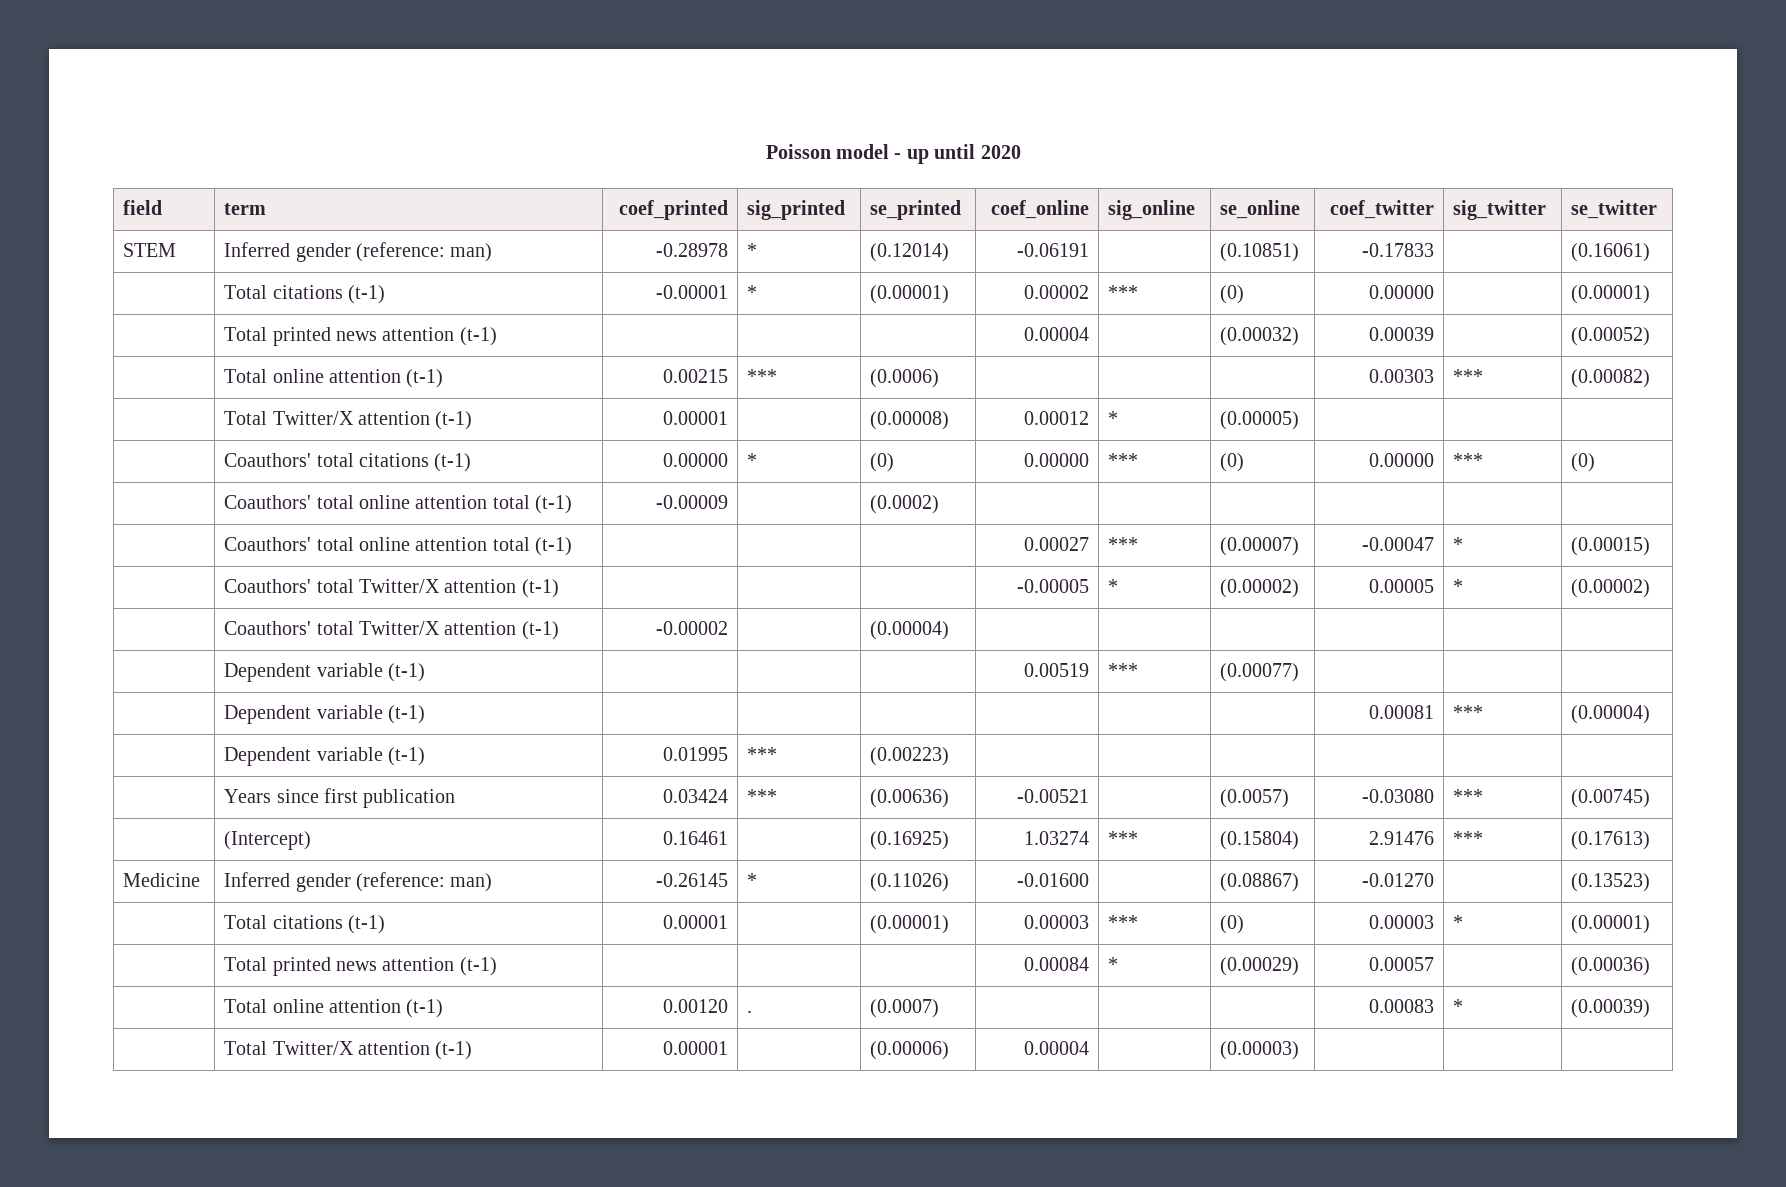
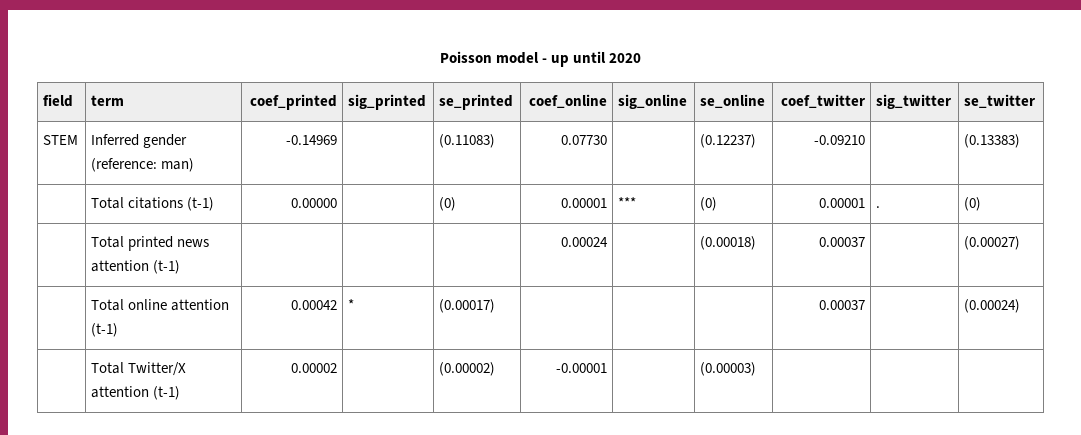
[655,243,728,257] [747,243,758,257] [870,243,950,262] [1016,243,1089,257] [1220,243,1300,262] [1361,243,1434,257] [1571,243,1651,262] [224,285,385,304] [655,285,728,299] [747,285,758,299] [870,285,950,304] [1023,285,1089,299] [1108,285,1139,299] [1220,285,1245,304] [1368,285,1434,299] [1571,285,1651,304] [224,327,497,346] [1023,327,1089,341] [1220,327,1300,346] [1368,327,1434,341] [1571,327,1651,346] [224,369,444,388] [662,369,728,383] [747,369,778,383] [870,369,940,388] [1368,369,1434,383] [1453,369,1484,383] [1571,369,1651,388] [224,411,473,430] [662,411,728,425] [870,411,950,430] [1023,411,1089,425] [1108,411,1119,425] [1220,411,1300,430] [224,453,472,472] [662,453,728,467] [747,453,758,467] [870,453,895,472] [1023,453,1089,467] [1108,453,1139,467] [1220,453,1245,472] [1368,453,1434,467] [1453,453,1484,467] [1571,453,1596,472] [224,495,573,514] [655,495,728,509] [870,495,940,514] [224,537,573,556] [1023,537,1089,551] [1108,537,1139,551] [1220,537,1300,556] [1361,537,1434,551] [1453,537,1464,551] [1571,537,1651,556] [224,579,559,598] [1016,579,1089,593] [1108,579,1119,593] [1220,579,1300,598] [1368,579,1434,593] [1453,579,1464,593] [1571,579,1651,598] [224,621,559,640] [655,621,728,635] [870,621,950,640] [224,663,425,682] [1023,663,1089,677] [1108,663,1139,677] [1220,663,1300,682] [224,705,425,724] [1368,705,1434,719] [1453,705,1484,719] [1571,705,1651,724] [224,747,425,766] [662,747,728,761] [747,747,778,761] [870,747,950,766] [224,788,456,808] [662,789,728,803] [747,789,778,803] [870,789,950,808] [1016,789,1089,803] [1220,789,1290,808] [1361,789,1434,803] [1453,789,1484,803] [1571,789,1651,808] [224,831,312,850] [662,831,728,845] [870,831,950,850] [1023,831,1089,845] [1108,831,1139,845] [1220,831,1300,850] [1368,831,1434,845] [1453,831,1484,845] [1571,831,1651,850] [123,873,201,887] [224,872,493,892] [655,873,728,887] [747,873,758,887] [870,873,950,892] [1016,873,1089,887] [1220,873,1300,892] [1361,873,1434,887] [1571,873,1651,892] [224,915,385,934] [662,915,728,929] [870,915,950,934] [1023,915,1089,929] [1108,915,1139,929] [1220,915,1245,934] [1368,915,1434,929] [1453,915,1464,929] [1571,915,1651,934] [224,957,497,976] [1023,957,1089,971] [1108,957,1119,971] [1220,957,1300,976] [1368,957,1434,971] [1571,957,1651,976] [224,999,444,1018] [662,999,728,1013] [747,1010,753,1013] [870,999,940,1018] [1368,999,1434,1013] [1453,999,1464,1013] [1571,999,1651,1018] [224,1041,473,1060] [662,1041,728,1055] [870,1041,950,1060] [1023,1041,1089,1055] -0.28978 | * | (0.12014) | -0.06191 | | (0.10851) | -0.17833 | | (0.16061) // | Total citations (t-1) | -0.00001 | * | (0.00001) | 0.00002 | *** | (0) | 0.00000 | | (0.00001) // | Total printed news attention (t-1) | | | | 0.00004 | | (0.00032) | 0.00039 | | (0.00052) // | Total online attention (t-1) | 0.00215 | *** | (0.0006) | | | | 0.00303 | *** | (0.00082) // | Total Twitter/X attention (t-1) | 0.00001 | | (0.00008) | 0.00012 | * | (0.00005) | | | // | Coauthors' total citations (t-1) | 0.00000 | * | (0) | 0.00000 | *** | (0) | 0.00000 | *** | (0) // | Coauthors' total online attention total (t-1) | -0.00009 | | (0.0002) | | | | | | // | Coauthors' total online attention total (t-1) | | | | 0.00027 | *** | (0.00007) | -0.00047 | * | (0.00015) // | Coauthors' total Twitter/X attention (t-1) | | | | -0.00005 | * | (0.00002) | 0.00005 | * | (0.00002) // | Coauthors' total Twitter/X attention (t-1) | -0.00002 | | (0.00004) | | | | | | // | Dependent variable (t-1) | | | | 0.00519 | *** | (0.00077) | | | // | Dependent variable (t-1) | | | | | | | 0.00081 | *** | (0.00004) // | Dependent variable (t-1) | 0.01995 | *** | (0.00223) | | | | | | // | Years since first publication | 0.03424 | *** | (0.00636) | -0.00521 | | (0.0057) | -0.03080 | *** | (0.00745) // | (Intercept) | 0.16461 | | (0.16925) | 1.03274 | *** | (0.15804) | 2.91476 | *** | (0.17613) // Medicine | Inferred gender (reference: man) | -0.26145 | * | (0.11026) | -0.01600 | | (0.08867) | -0.01270 | | (0.13523) // | Total citations (t-1) | 0.00001 | | (0.00001) | 0.00003 | *** | (0) | 0.00003 | * | (0.00001) // | Total printed news attention (t-1) | | | | 0.00084 | * | (0.00029) | 0.00057 | | (0.00036) // | Total online attention (t-1) | 0.00120 | . | (0.0007) | | | | 0.00083 | * | (0.00039) // | Total Twitter/X attention (t-1) | 0.00001 | | (0.00006) | 0.00004 -> [285,135,337,145] [439,134,496,148] [560,135,607,145] [700,134,757,148] [813,135,865,145] [964,134,1021,148] [91,197,215,211] [290,198,337,208] [439,197,457,211] [560,198,607,208] [618,197,637,208] [700,197,718,211] [818,198,865,208] [876,206,881,208] [964,197,982,211] [91,236,210,251] [91,260,181,274] [560,237,608,247] [700,236,757,250] [818,237,865,247] [964,236,1021,250] [91,299,230,311] [91,323,119,337] [290,300,337,310] [348,299,355,310] [439,299,496,313] [818,300,865,310] [964,299,1021,313] [91,362,187,376] [91,386,181,400] [290,363,337,373] [439,362,496,376] [555,363,607,373] -0.14969 | | (0.11083) | 0.07730 | | (0.12237) | -0.09210 | | (0.13383) // | Total citations (t-1) | 0.00000 | | (0) | 0.00001 | *** | (0) | 0.00001 | . | (0) // | Total printed news attention (t-1) | | | | 0.00024 | | (0.00018) | 0.00037 | | (0.00027) // | Total online attention (t-1) | 0.00042 | * | (0.00017) | | | | 0.00037 | | (0.00024) // | Total Twitter/X attention (t-1) | 0.00002 | | (0.00002) | -0.00001

